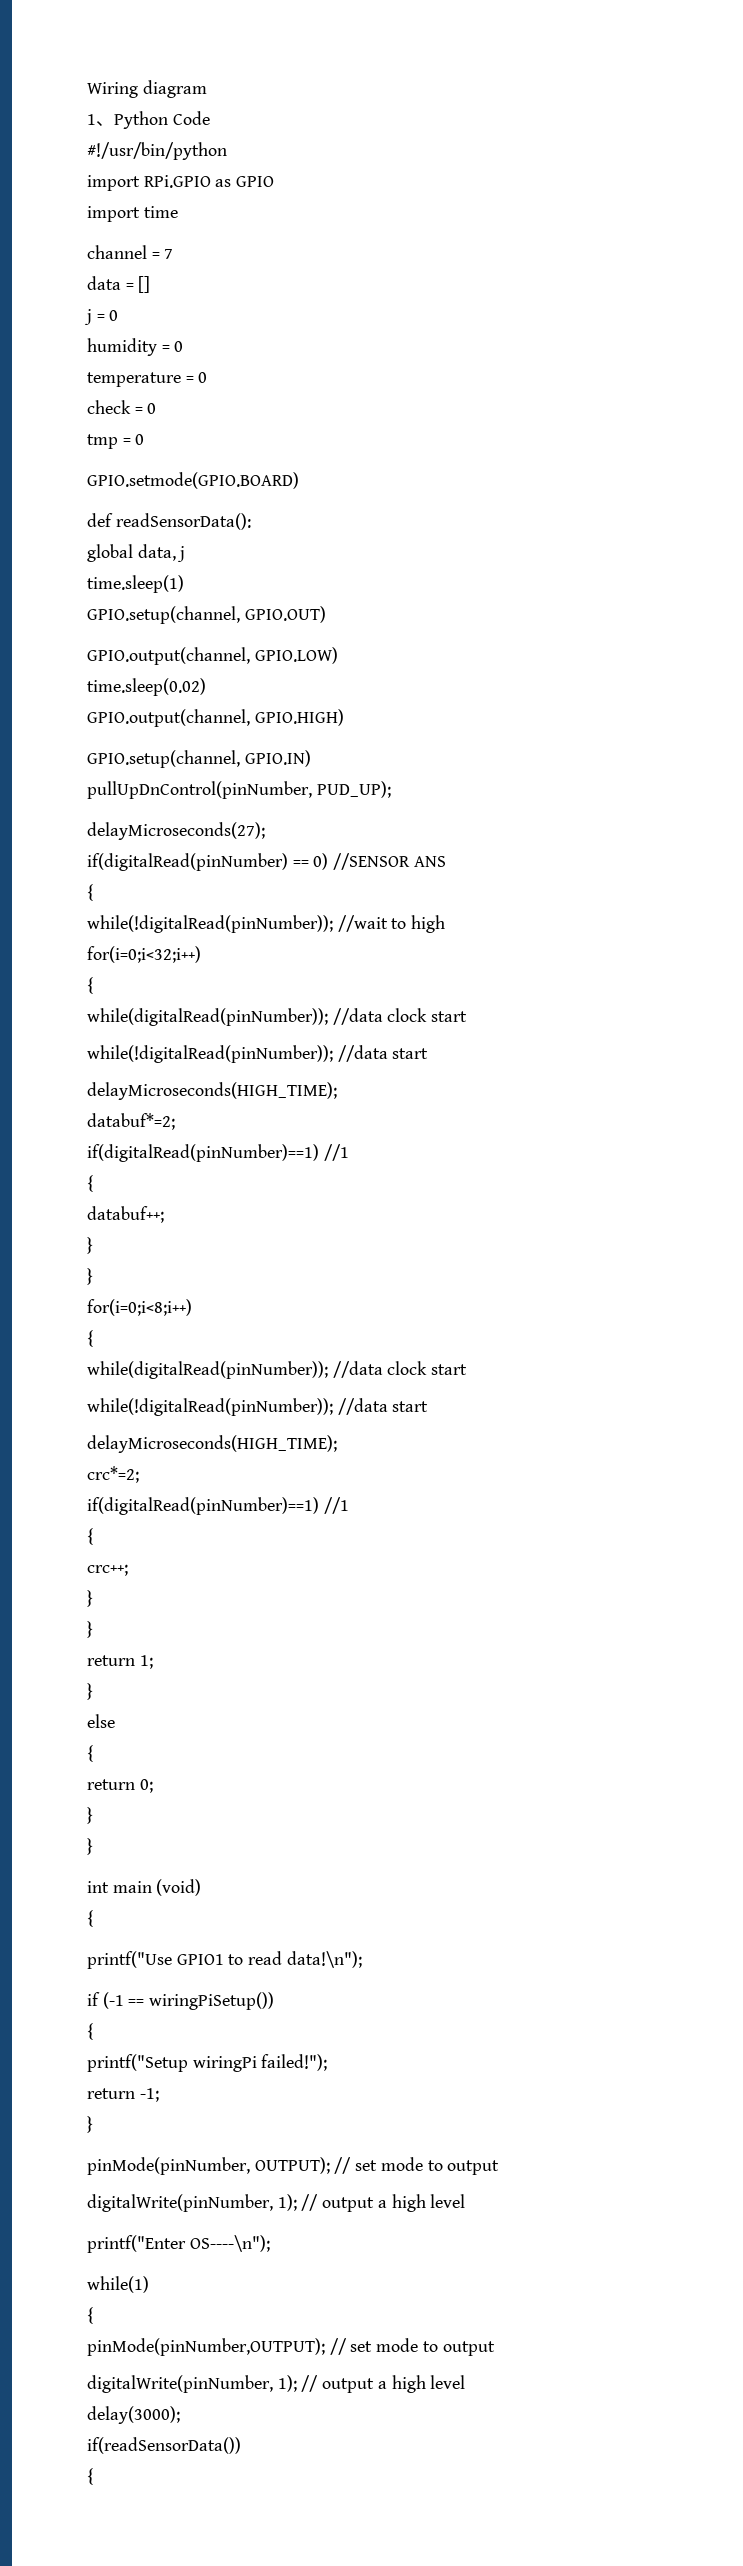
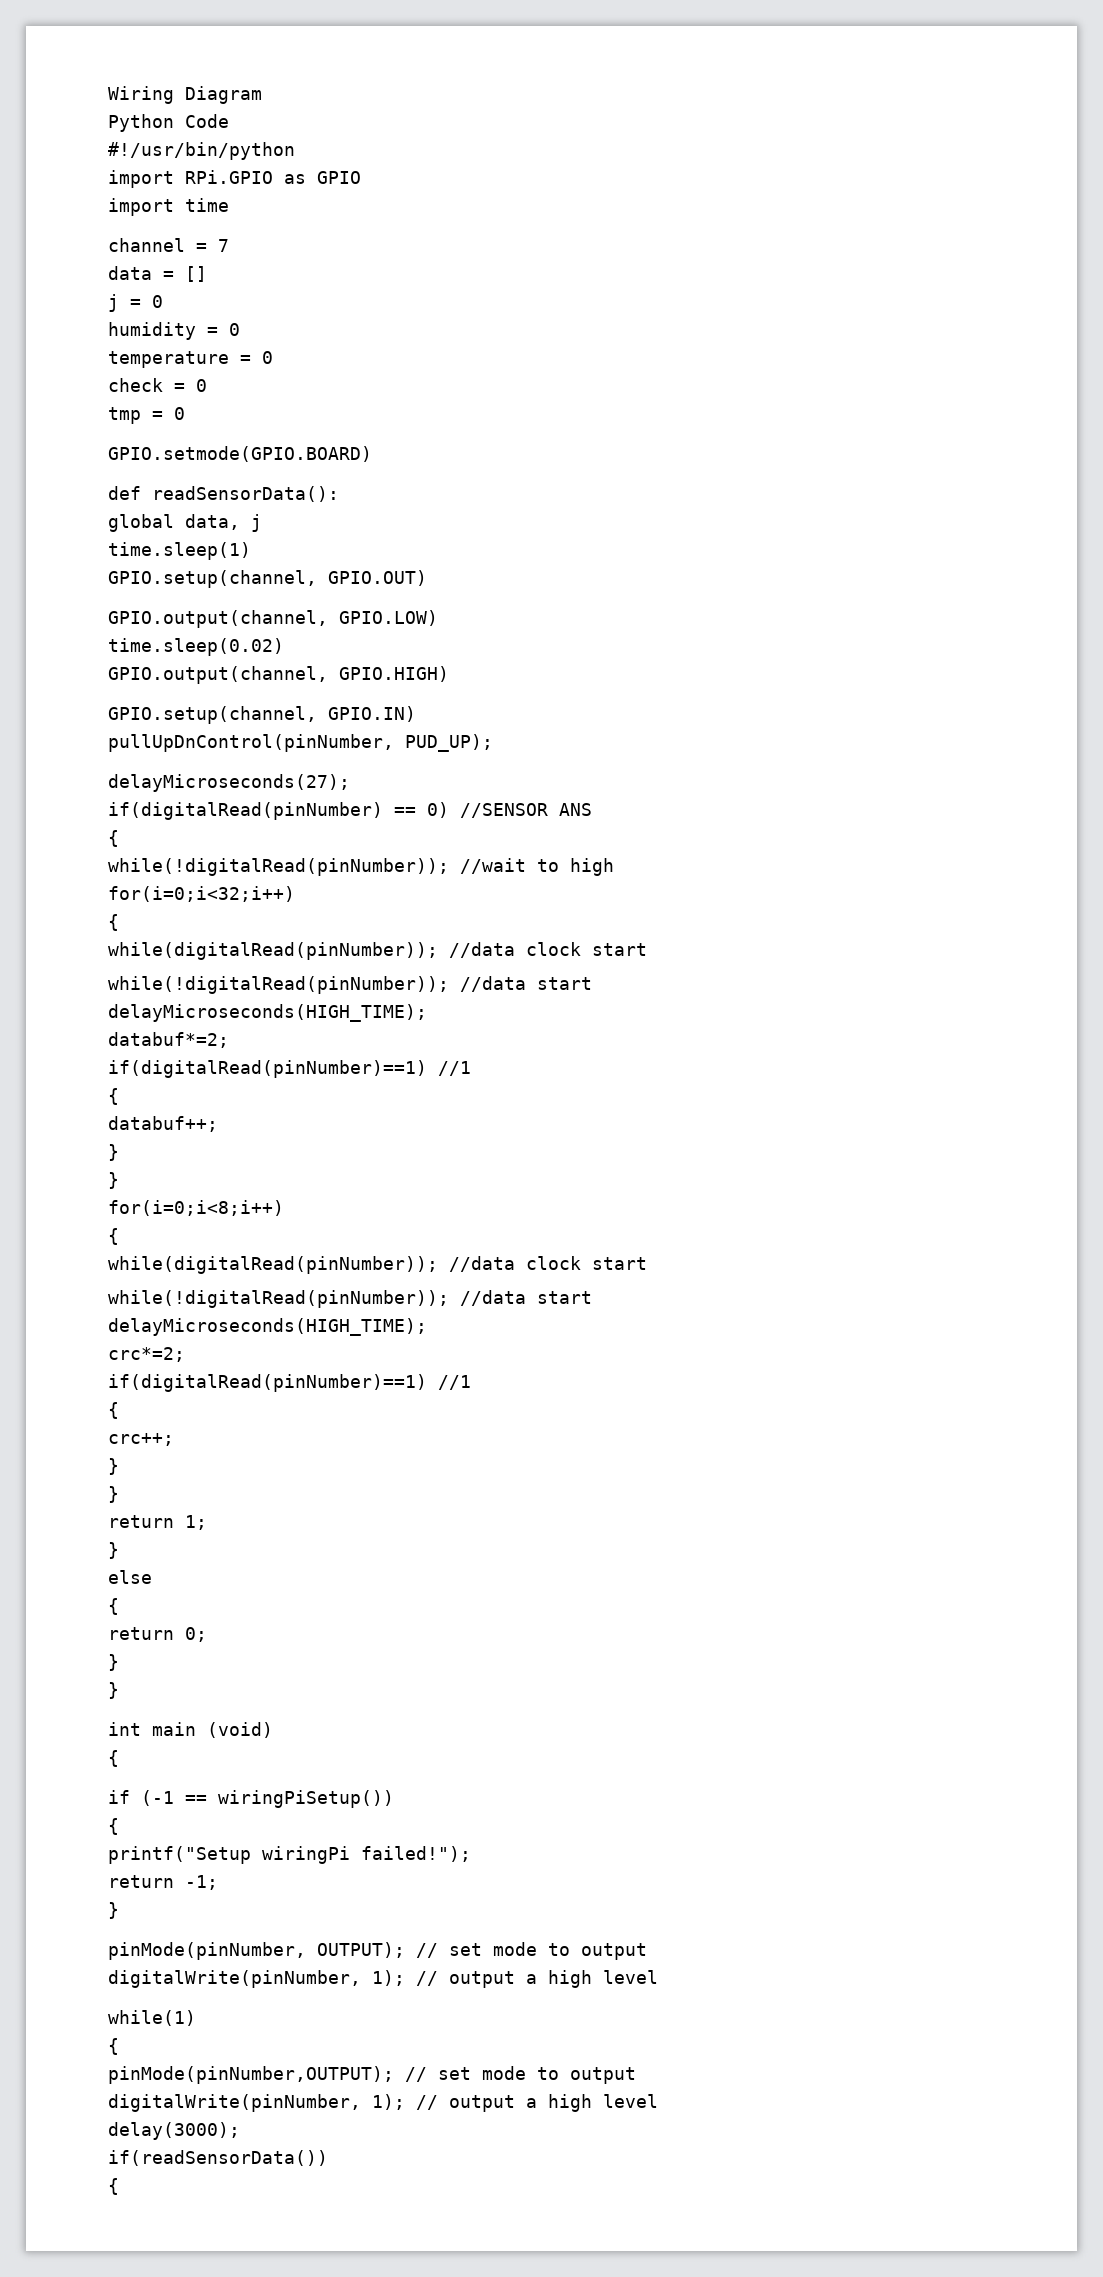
[142,80,207,98] [87,114,114,126] diagram // 1、 -> [185,86,262,104] Diagram //
[87,1951,362,1969] // printf("Use GPIO1 to read data!\n"); -> (119, 1758) none
[87,2235,270,2253] // printf("Enter OS----\n"); -> (658, 1977) none

